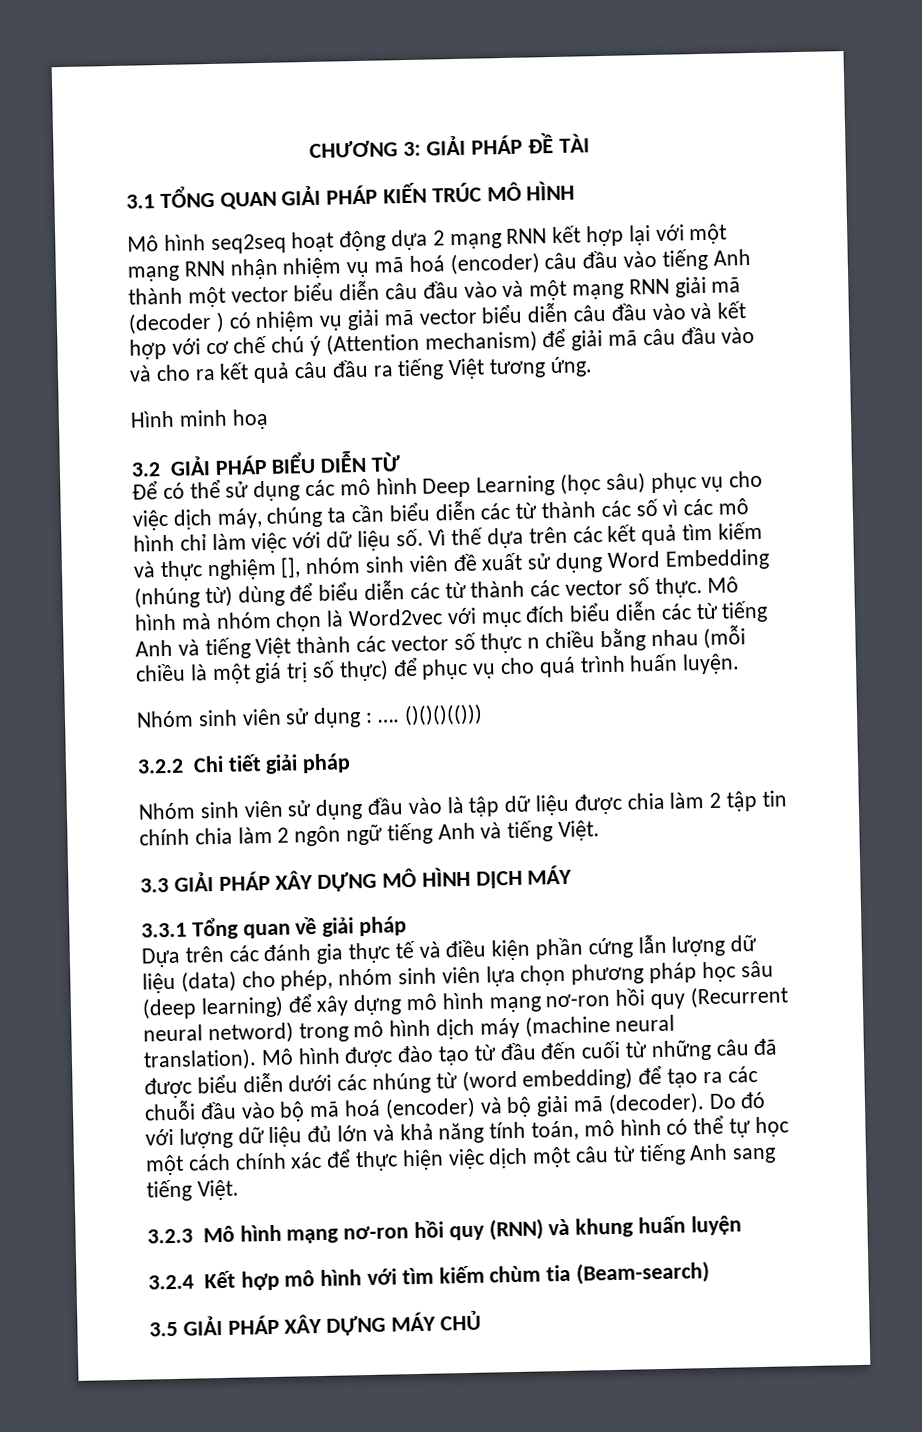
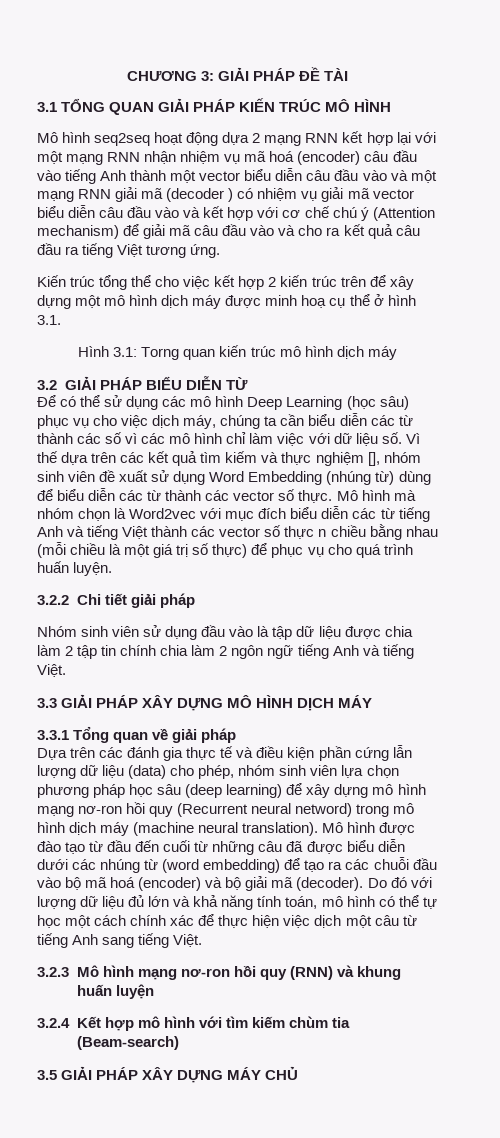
[130,408,269,430] Hình minh hoạ -> [37,275,414,290] [37,294,416,309] [37,315,61,325] [78,345,397,360] Kiến trúc tổng thể cho việc kết hợp 2 kiến trúc trên để xây dựng một mô hình dịch máy được minh hoạ cụ thể ở hình 3.1. // Hình 3.1: Torng quan kiến trúc mô hình dịch máy
[136,703,483,728] // Nhóm sinh viên sử dụng : …. ()()()(())) -> (113, 569) none

